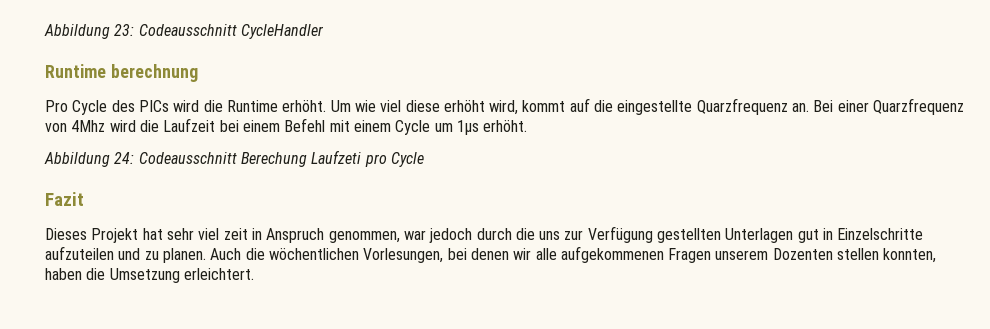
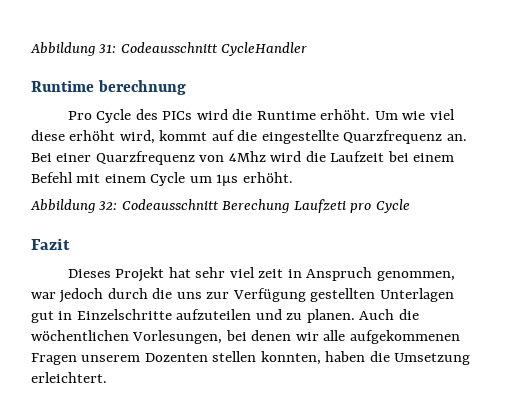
[44,24,135,39] Abbildung 23: -> [30,42,117,56] Abbildung 31:
[114,152,135,164] 24: -> [99,201,118,211] 32:

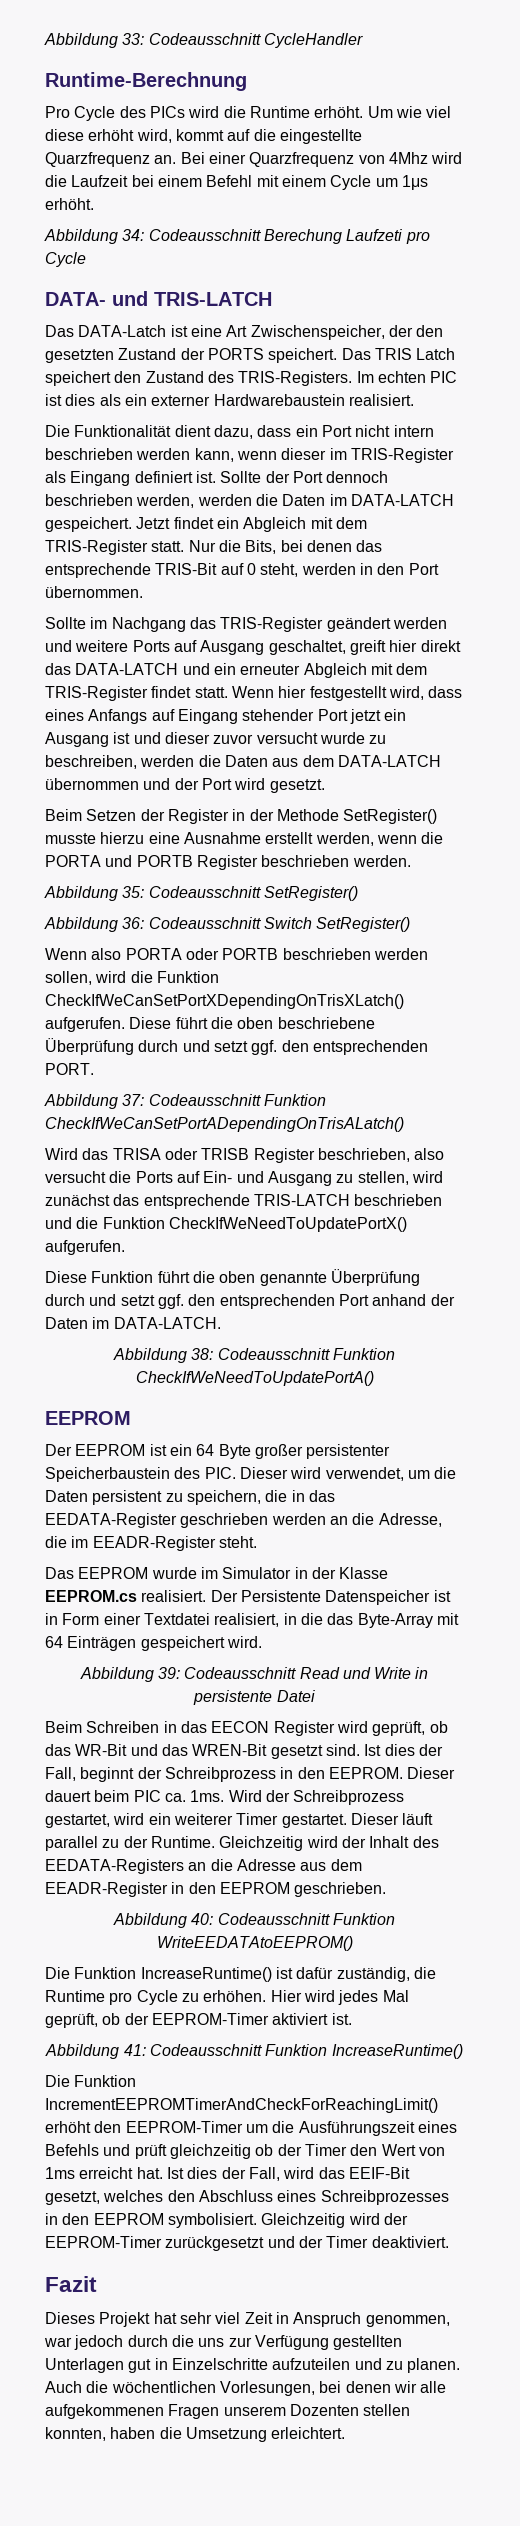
[30,42,117,56] Abbildung 31: -> [44,33,145,48] Abbildung 33:
[31,80,186,95] Runtime berechnung -> [45,72,247,91] Runtime-Berechnung
[99,201,118,211] 32: -> [122,229,145,241] 34:
(410, 206) none -> [45,291,272,306] [45,325,444,340] [45,348,456,363] [45,371,458,386] [45,394,414,406] [45,425,434,439] [45,448,454,463] [45,471,389,486] [45,494,454,508] [45,517,367,532] [45,540,383,555] [45,563,439,578] [45,586,143,598] [45,617,447,632] [45,640,461,655] [45,663,428,678] [45,686,463,701] [45,709,407,724] [45,732,387,747] [45,755,441,769] [45,778,325,793] [45,809,438,824] [45,832,444,846] [45,855,411,870] [44,886,358,901] [44,917,411,932] [45,948,428,960] [45,971,219,985] [45,994,404,1009] [45,1017,375,1032] [45,1038,428,1055] [45,1063,94,1075] [44,1094,326,1109] [45,1117,404,1132] [45,1148,445,1163] [45,1171,443,1186] [45,1194,443,1209] [45,1217,407,1232] [45,1240,125,1255] [45,1269,420,1286] [45,1294,455,1309] [45,1317,221,1329] [113,1348,395,1363] [135,1371,374,1386] [45,1411,131,1425] [45,1444,391,1459] [45,1467,457,1482] [45,1490,335,1505] [45,1513,442,1528] [45,1536,257,1551] [45,1567,389,1579] [45,1590,451,1605] [45,1613,459,1628] [45,1636,262,1651] [79,1667,429,1682] [193,1690,315,1705] [45,1721,448,1736] [45,1744,443,1759] [45,1767,456,1782] [45,1790,405,1805] [45,1813,434,1828] [45,1836,439,1851] [45,1859,362,1874] [45,1882,387,1897] [113,1913,395,1928] [156,1936,353,1951] [45,1967,436,1982] [45,1990,409,2005] [45,2013,352,2028] [45,2044,463,2059] [45,2075,137,2087] [45,2098,438,2113] [45,2121,457,2136] [45,2144,445,2159] [45,2167,410,2181] [45,2190,449,2205] [45,2213,408,2228] [45,2236,449,2251] // DATA- und TRIS-LATCH // Das DATA-Latch ist eine Art Zwischenspeicher, der den gesetzten Zustand der PORTS speichert. Das TRIS Latch speichert den Zustand des TRIS-Registers. Im echten PIC ist dies als ein externer Hardwarebaustein realisiert. // Die Funktionalität dient dazu, dass ein Port nicht intern beschrieben werden kann, wenn dieser im TRIS-Register als Eingang definiert ist. Sollte der Port dennoch beschrieben werden, werden die Daten im DATA-LATCH gespeichert. Jetzt findet ein Abgleich mit dem TRIS-Register statt. Nur die Bits, bei denen das entsprechende TRIS-Bit auf 0 steht, werden in den Port übernommen. // Sollte im Nachgang das TRIS-Register geändert werden und weitere Ports auf Ausgang geschaltet, greift hier direkt das DATA-LATCH und ein erneuter Abgleich mit dem TRIS-Register findet statt. Wenn hier festgestellt wird, dass eines Anfangs auf Eingang stehender Port jetzt ein Ausgang ist und dieser zuvor versucht wurde zu beschreiben, werden die Daten aus dem DATA-LATCH übernommen und der Port wird gesetzt. // Beim Setzen der Register in der Methode SetRegister() musste hierzu eine Ausnahme erstellt werden, wenn die PORTA und PORTB Register beschrieben werden. // Abbildung 35: Codeausschnitt SetRegister() // Abbildung 36: Codeausschnitt Switch SetRegister() // Wenn also PORTA oder PORTB beschrieben werden sollen, wird die Funktion CheckIfWeCanSetPortXDependingOnTrisXLatch() aufgerufen. Diese führt die oben beschriebene Überprüfung durch und setzt ggf. den entsprechenden PORT. // Abbildung 37: Codeausschnitt Funktion CheckIfWeCanSetPortADependingOnTrisALatch() // Wird das TRISA oder TRISB Register beschrieben, also versucht die Ports auf Ein- und Ausgang zu stellen, wird zunächst das entsprechende TRIS-LATCH beschrieben und die Funktion CheckIfWeNeedToUpdatePortX() aufgerufen. // Diese Funktion führt die oben genannte Überprüfung durch und setzt ggf. den entsprechenden Port anhand der Daten im DATA-LATCH. // Abbildung 38: Codeausschnitt Funktion CheckIfWeNeedToUpdatePortA() // EEPROM // Der EEPROM ist ein 64 Byte großer persistenter Speicherbaustein des PIC. Dieser wird verwendet, um die Daten persistent zu speichern, die in das EEDATA-Register geschrieben werden an die Adresse, die im EEADR-Register steht. // Das EEPROM wurde im Simulator in der Klasse EEPROM.cs realisiert. Der Persistente Datenspeicher ist in Form einer Textdatei realisiert, in die das Byte-Array mit 64 Einträgen gespeichert wird. // Abbildung 39: Codeausschnitt Read und Write in persistente Datei // Beim Schreiben in das EECON Register wird geprüft, ob das WR-Bit und das WREN-Bit gesetzt sind. Ist dies der Fall, beginnt der Schreibprozess in den EEPROM. Dieser dauert beim PIC ca. 1ms. Wird der Schreibprozess gestartet, wird ein weiterer Timer gestartet. Dieser läuft parallel zu der Runtime. Gleichzeitig wird der Inhalt des EEDATA-Registers an die Adresse aus dem EEADR-Register in den EEPROM geschrieben. // Abbildung 40: Codeausschnitt Funktion WriteEEDATAtoEEPROM() // Die Funktion IncreaseRuntime() ist dafür zuständig, die Runtime pro Cycle zu erhöhen. Hier wird jedes Mal geprüft, ob der EEPROM-Timer aktiviert ist. // Abbildung 41: Codeausschnitt Funktion IncreaseRuntime() // Die Funktion IncrementEEPROMTimerAndCheckForReachingLimit() erhöht den EEPROM-Timer um die Ausführungszeit eines Befehls und prüft gleichzeitig ob der Timer den Wert von 1ms erreicht hat. Ist dies der Fall, wird das EEIF-Bit gesetzt, welches den Abschluss eines Schreibprozesses in den EEPROM symbolisiert. Gleichzeitig wird der EEPROM-Timer zurückgesetzt und der Timer deaktiviert.
[258,269,284,278] zeit -> [244,2312,273,2324] Zeit

